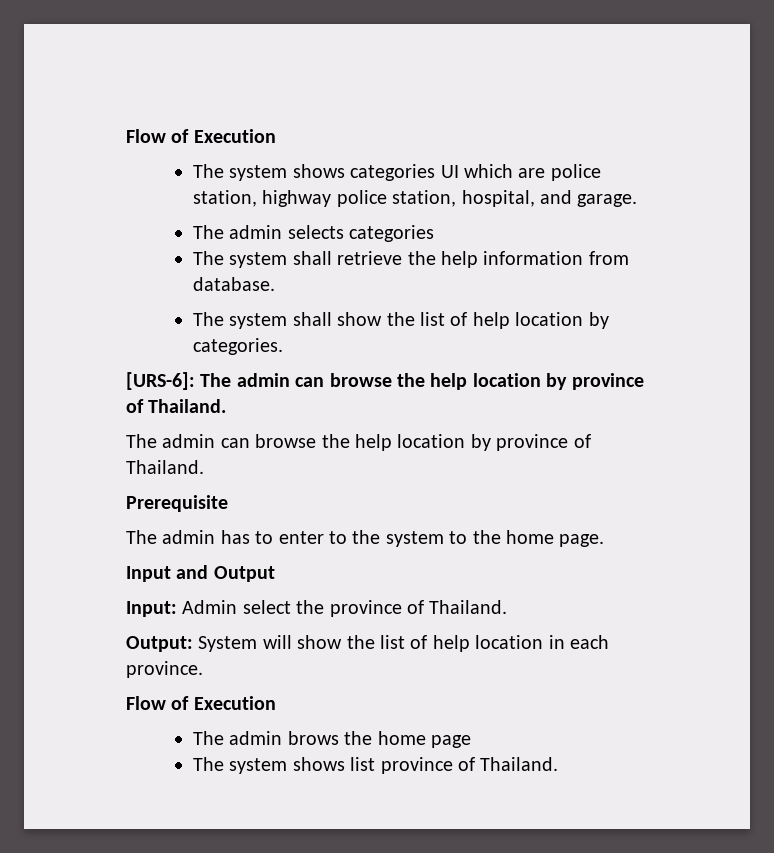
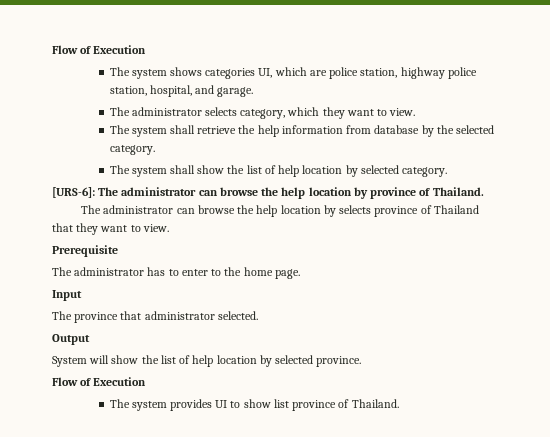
[440,165,459,178] UI -> [258,68,273,78] UI,
[229,225,435,242] admin selects categories -> [131,107,416,119] administrator selects category, which they want to view.
[192,277,275,291] database. -> [374,125,495,137] [109,145,155,155] database by the selected category.
[192,338,283,355] categories. -> [360,165,448,177] selected category.
[236,373,290,387] admin -> [121,187,197,196] administrator
[162,434,591,451] [126,460,204,474] admin can browse the help location by province of Thailand. -> [103,205,479,217] [52,223,169,235] administrator can browse the help location by selects province of Thailand that they want to view.
[162,530,216,544] admin -> [74,267,145,276] administrator
[385,530,501,547] system to the -> (242, 271) none
[176,565,275,582] [126,600,508,617] [126,636,193,652] and Output // Input: Admin select the province of Thailand. // Output: -> [52,311,258,323] [52,334,90,345] // The province that administrator selected. // Output //
[548,635,609,649] in each -> [259,355,314,367] by selected
[229,731,471,748] [192,757,345,774] admin brows the home page // The system shows -> [131,399,271,411] system provides UI to show

